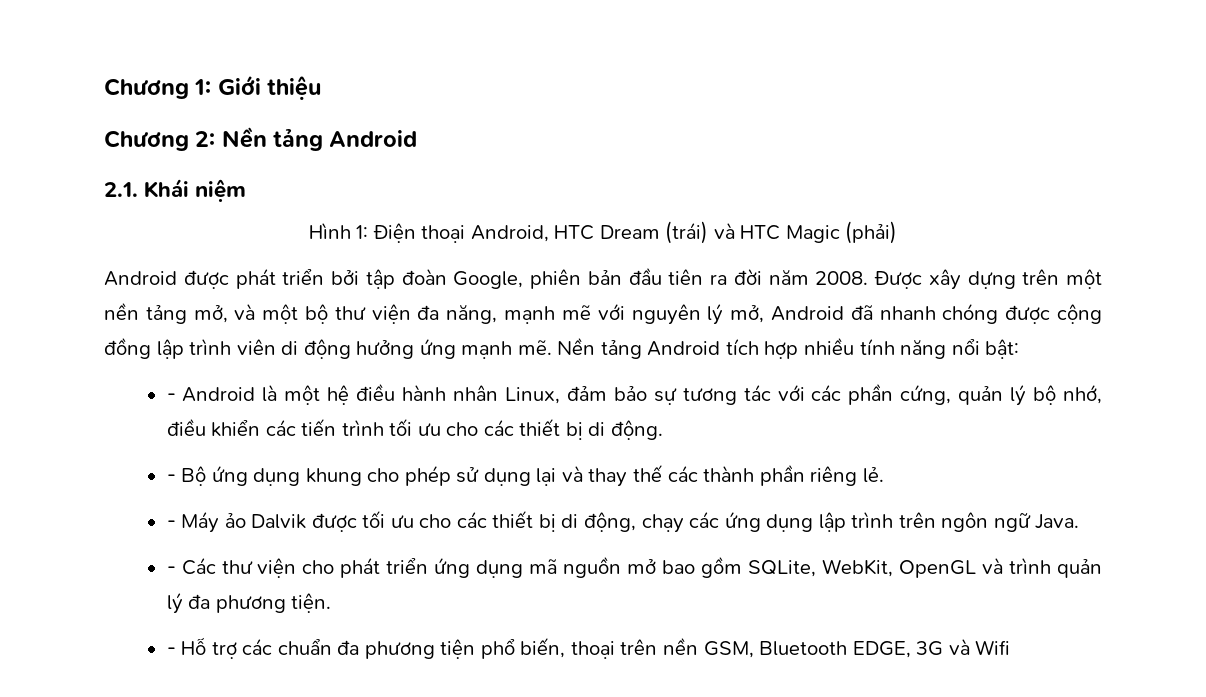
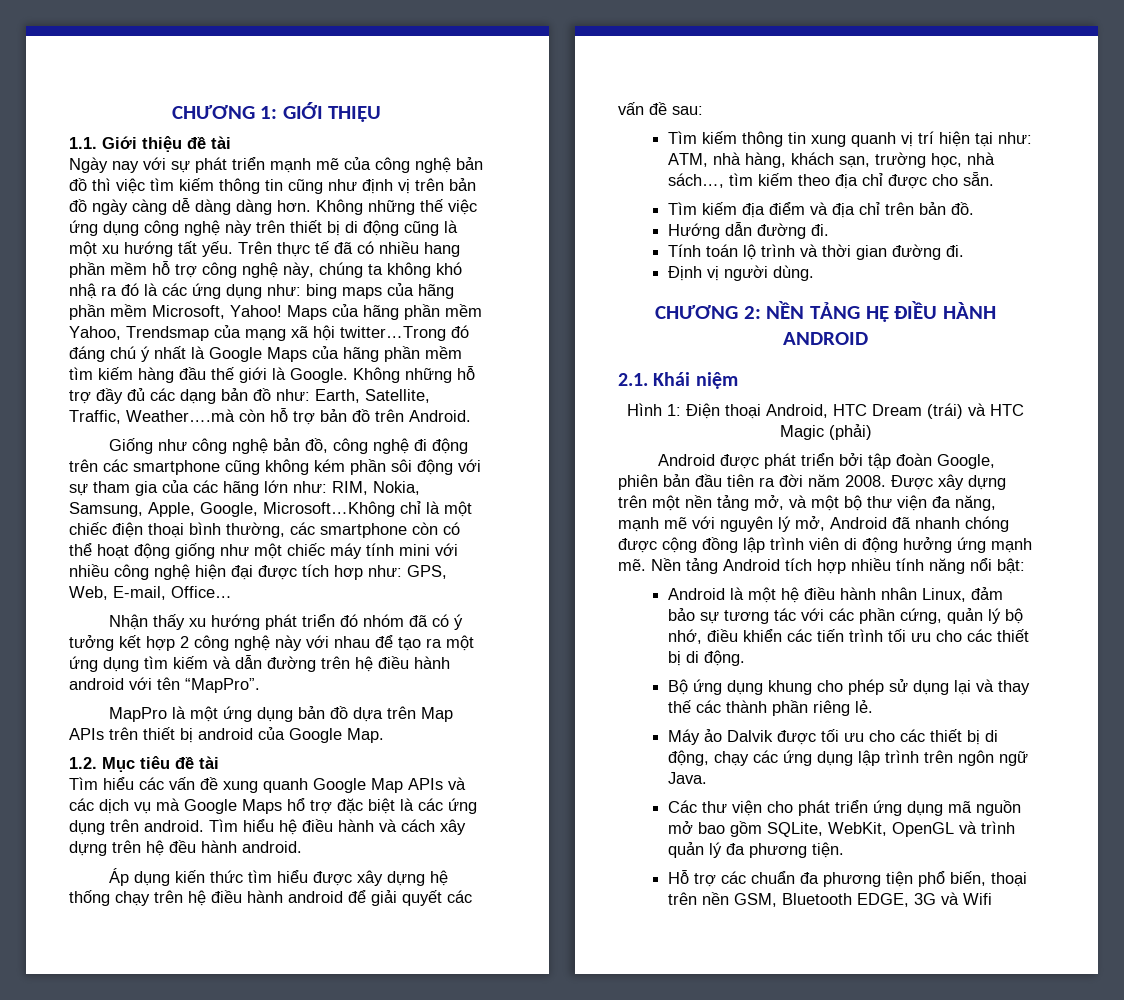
[104,75,322,100] [104,126,418,151] Chương 1: Giới thiệu // Chương 2: Nền tảng Android -> [171,102,382,122] [69,136,231,152] [69,157,483,173] [69,178,476,194] [69,198,477,215] [69,220,458,236] [69,241,460,257] [69,261,462,278] [69,283,454,299] [69,304,482,320] [69,325,469,341] [69,346,462,362] [69,366,475,383] [69,388,430,404] [69,408,471,425] [108,438,468,454] [69,459,481,475] [69,480,420,496] [69,501,472,517] [69,522,460,538] [69,543,458,559] [69,564,447,580] [69,586,232,600] [108,614,463,630] [69,635,474,651] [69,655,450,672] [69,677,260,693] [108,706,453,722] [69,727,384,743] [69,756,219,772] [69,777,466,793] [69,798,477,814] [69,819,466,835] [69,840,302,856] [108,868,448,886] [69,890,472,906] [618,102,703,115] [667,131,1032,147] [667,152,995,168] [667,172,994,189] [667,202,974,218] [667,222,829,239] [667,244,964,260] [667,265,814,281] [655,301,996,322] [783,332,868,345] CHƯƠNG 1: GIỚI THIỆU // 1.1. Giới thiệu đề tài // Ngày nay với sự phát triển mạnh mẽ của công nghệ bản đồ thì việc tìm kiếm thông tin cũng như định vị trên bản đồ ngày càng dễ dàng dàng hơn. Không những thế việc ứng dụng công nghệ này trên thiết bị di động cũng là một xu hướng tất yếu. Trên thực tế đã có nhiều hang phần mềm hỗ trợ công nghệ này, chúng ta không khó nhậ ra đó là các ứng dụng như: bing maps của hãng phần mềm Microsoft, Yahoo! Maps của hãng phần mềm Yahoo, Trendsmap của mạng xã hội twitter…Trong đó đáng chú ý nhất là Google Maps của hãng phần mềm tìm kiếm hàng đầu thế giới là Google. Không những hỗ trợ đầy đủ các dạng bản đồ như: Earth, Satellite, Traffic, Weather….mà còn hỗ trợ bản đồ trên Android. // Giống như công nghệ bản đồ, công nghệ đi động trên các smartphone cũng không kém phần sôi động với sự tham gia của các hãng lớn như: RIM, Nokia, Samsung, Apple, Google, Microsoft…Không chỉ là một chiếc điện thoại bình thường, các smartphone còn có thể hoạt động giống như một chiếc máy tính mini với nhiều công nghệ hiện đại được tích hơp như: GPS, Web, E-mail, Office… // Nhận thấy xu hướng phát triển đó nhóm đã có ý tưởng kết hợp 2 công nghệ này với nhau để tạo ra một ứng dụng tìm kiếm và dẫn đường trên hệ điều hành android với tên “MapPro”. // MapPro là một ứng dụng bản đồ dựa trên Map APIs trên thiết bị android của Google Map. // 1.2. Mục tiêu đề tài // Tìm hiểu các vấn đề xung quanh Google Map APIs và các dịch vụ mà Google Maps hổ trợ đặc biệt là các ứng dụng trên android. Tìm hiểu hệ điều hành và cách xây dựng trên hệ đều hành android. // Áp dụng kiến thức tìm hiểu được xây dựng hệ thống chạy trên hệ điều hành android để giải quyết các vấn đề sau: // Tìm kiếm thông tin xung quanh vị trí hiện tại như: ATM, nhà hàng, khách sạn, trường học, nhà sách…, tìm kiếm theo địa chỉ được cho sẵn. // Tìm kiếm địa điểm và địa chỉ trên bản đồ. // Hướng dẫn đường đi. // Tính toán lộ trình và thời gian đường đi. // Định vị người dùng. // CHƯƠNG 2: NỀN TẢNG HỆ ĐIỀU HÀNH ANDROID
[166,393,176,401] - -> (1025, 566) none
[166,474,176,482] - -> (745, 658) none
[166,520,176,528] - -> (873, 706) none
[166,566,176,574] - -> (707, 778) none
[166,647,176,655] - -> (844, 850) none

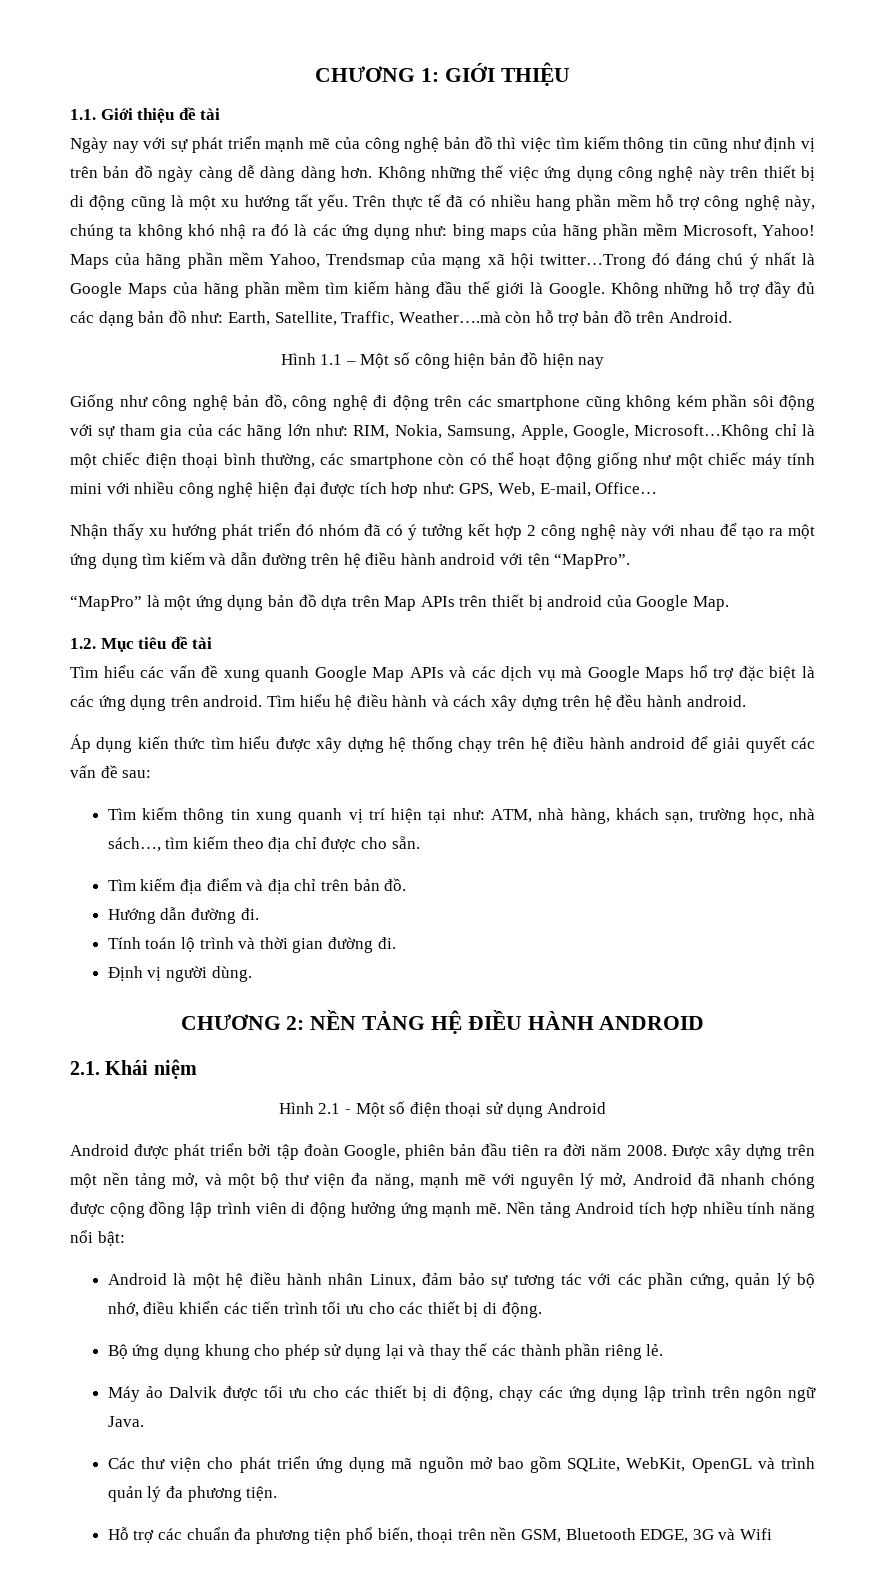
(471, 416) none -> [280,352,605,369] // Hình 1.1 – Một số công hiện bản đồ hiện nay
[108,707,167,722] MapPro -> [70,595,142,611] “MapPro”
[667,403,1024,419] [779,424,872,440] 1: Điện thoại Android, HTC Dream (trái) và HTC Magic (phải) -> [318,1101,607,1118] 2.1 - Một số điện thoại sử dụng Android

